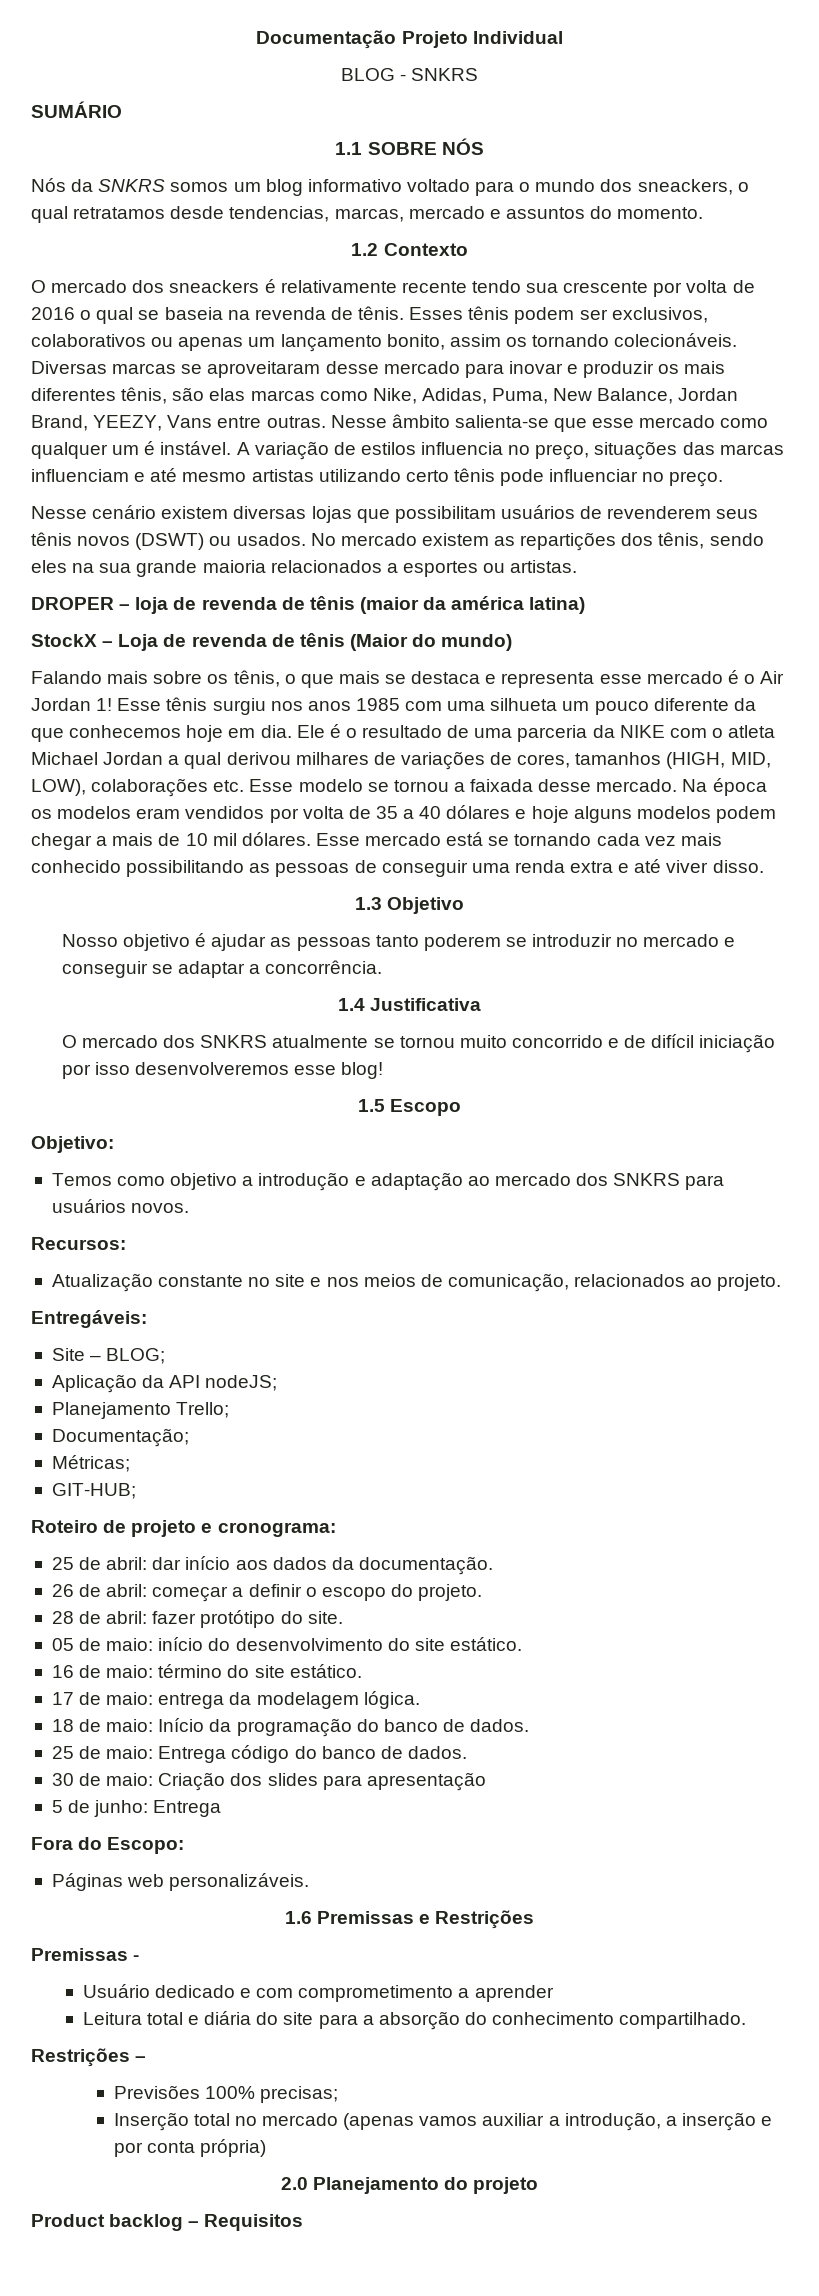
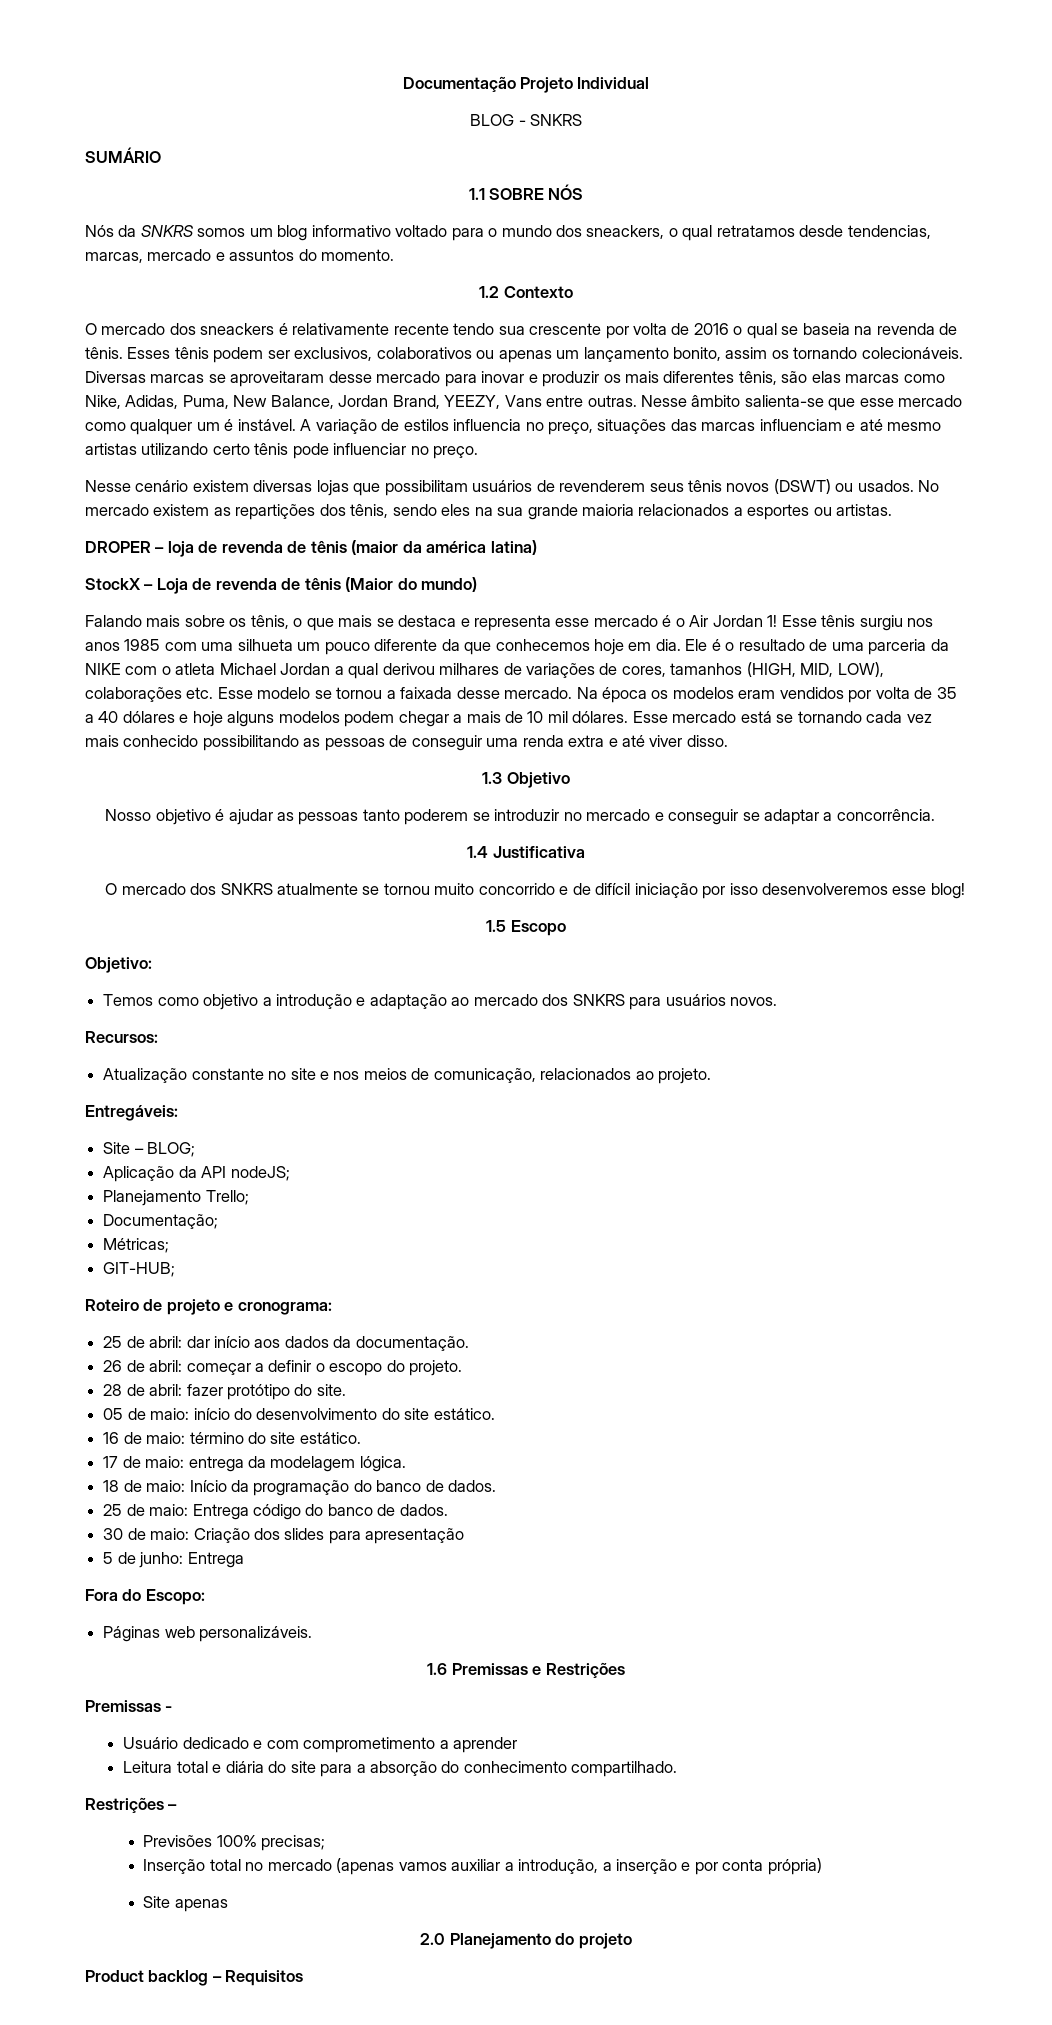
(266, 2148) none -> [143,1896,228,1912] // Site apenas

